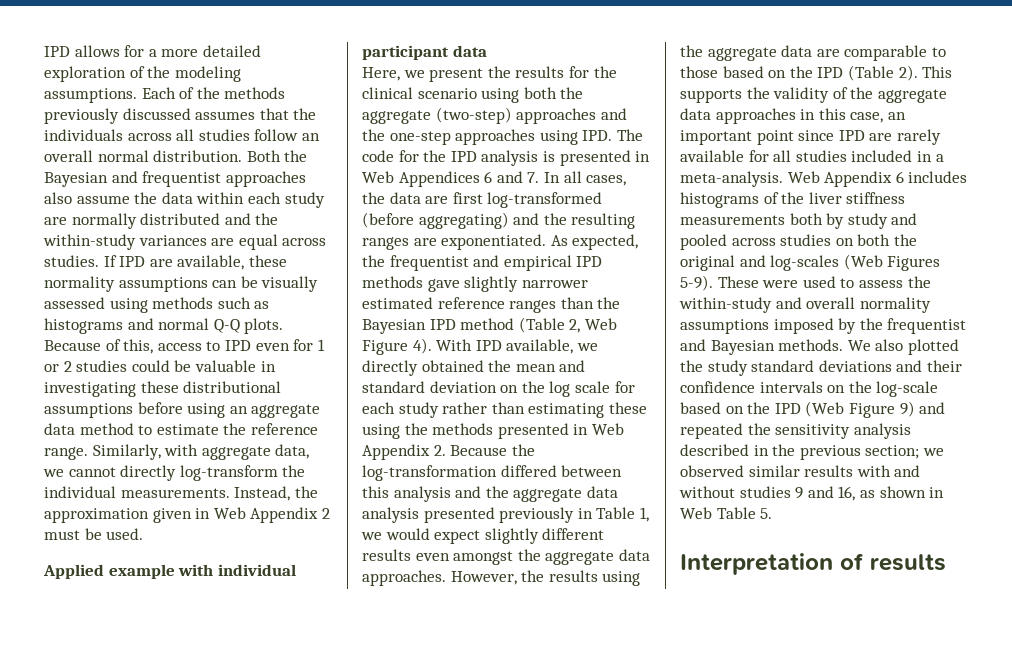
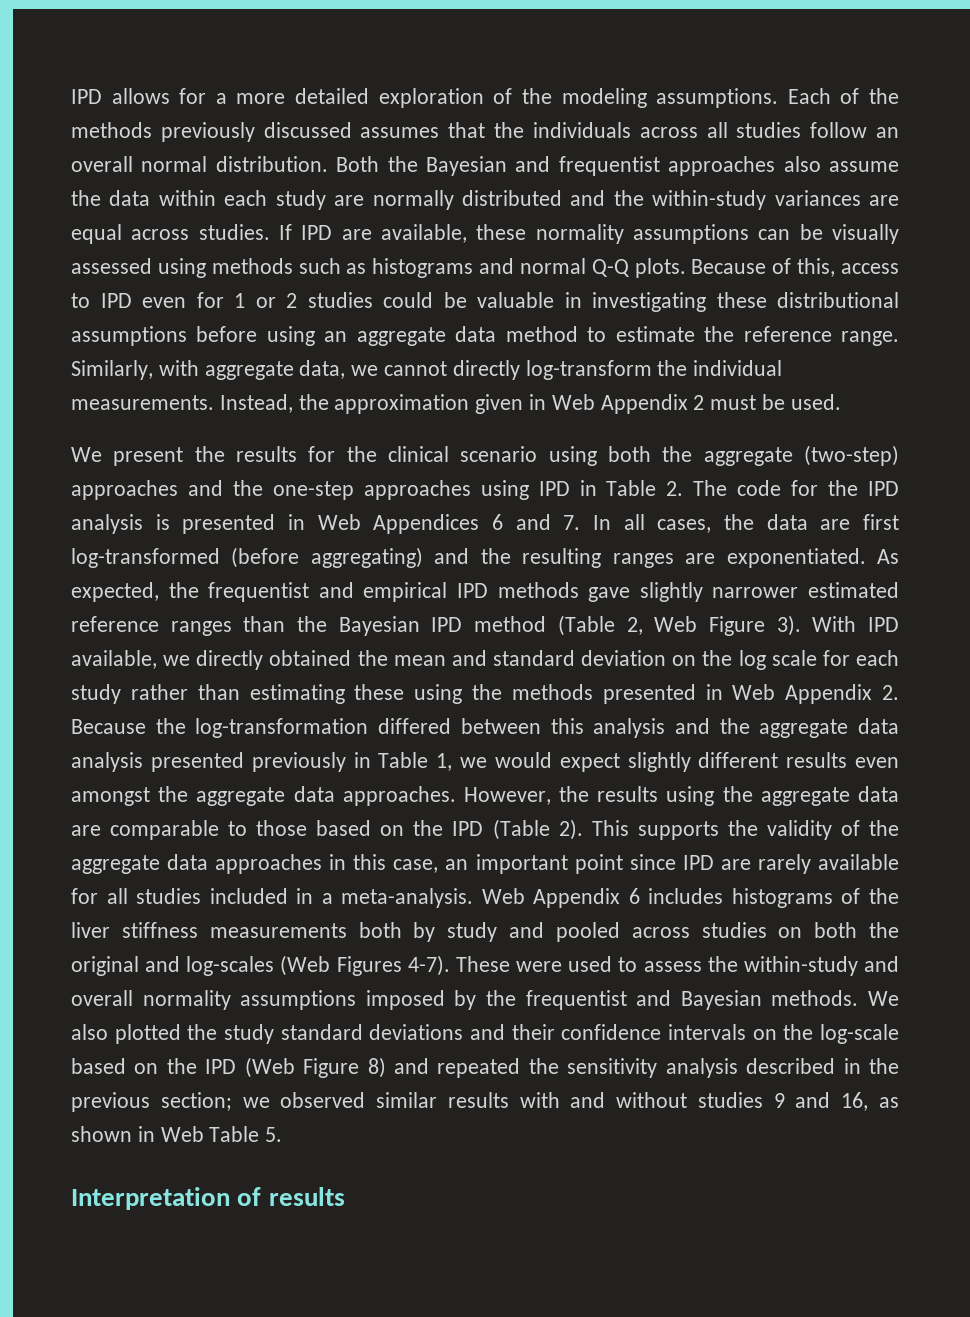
[43,564,296,579] [362,45,487,60] [362,67,425,81] Applied example with individual participant data // Here, we -> [71,447,102,462] We
[582,130,613,141] IPD. -> [538,480,684,496] IPD in Table 2.
[412,338,432,354] 4). -> [776,615,801,636] 3).
[680,275,713,291] 5-9). -> [407,955,450,976] 4-7).
[899,401,915,417] 9) -> [367,1057,386,1078] 8)

